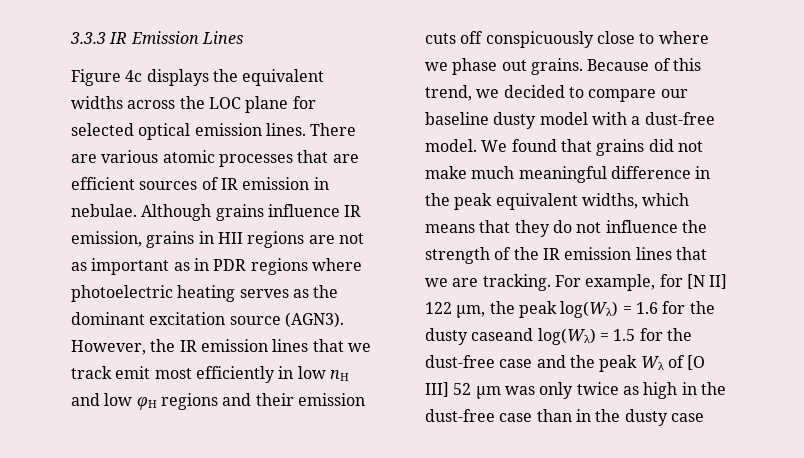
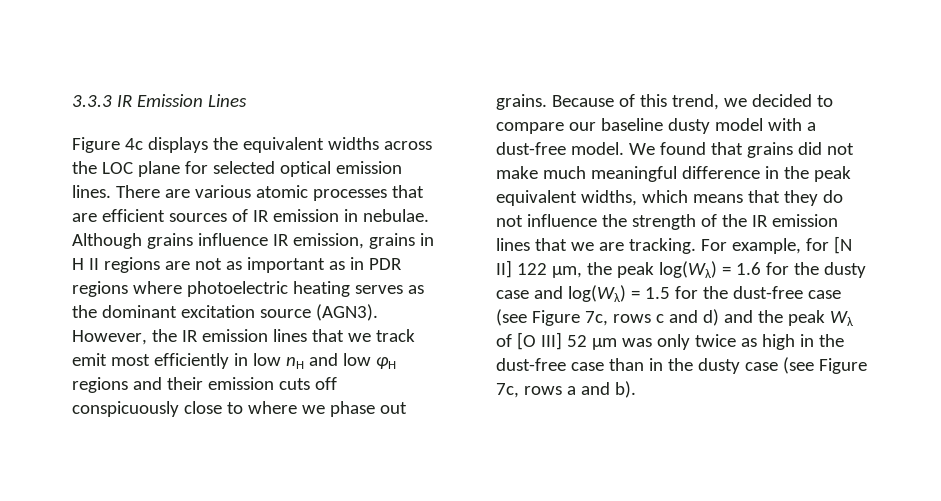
[217,232,243,244] HII -> [72,258,99,270] H II
[471,328,534,341] caseand -> [496,286,563,299] case and
(533, 363) none -> [496,309,719,326] (see Figure 7c, rows c and d)
(704, 417) none -> [782,357,867,374] [496,381,636,398] (see Figure 7c, rows a and b).

